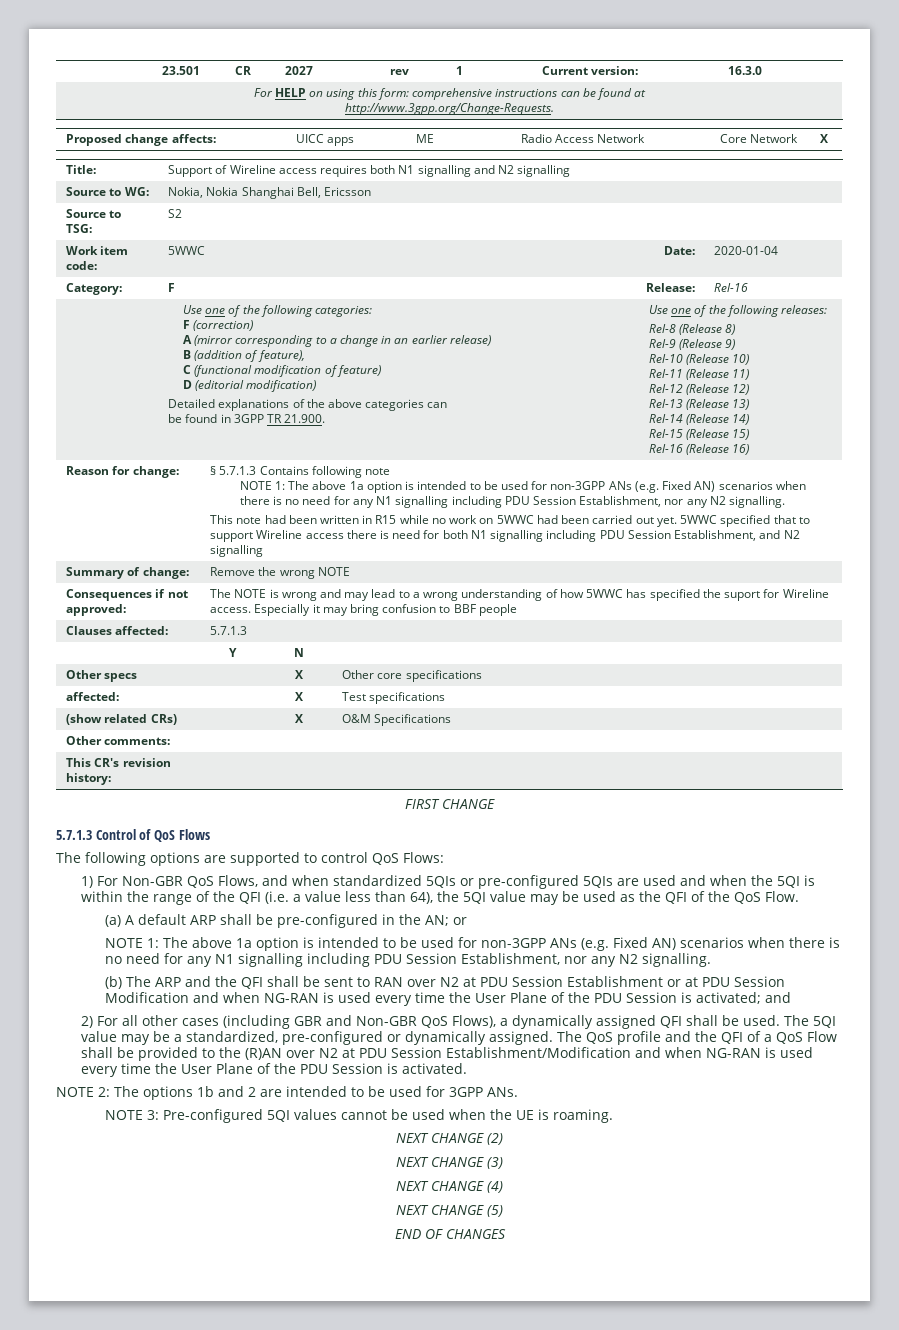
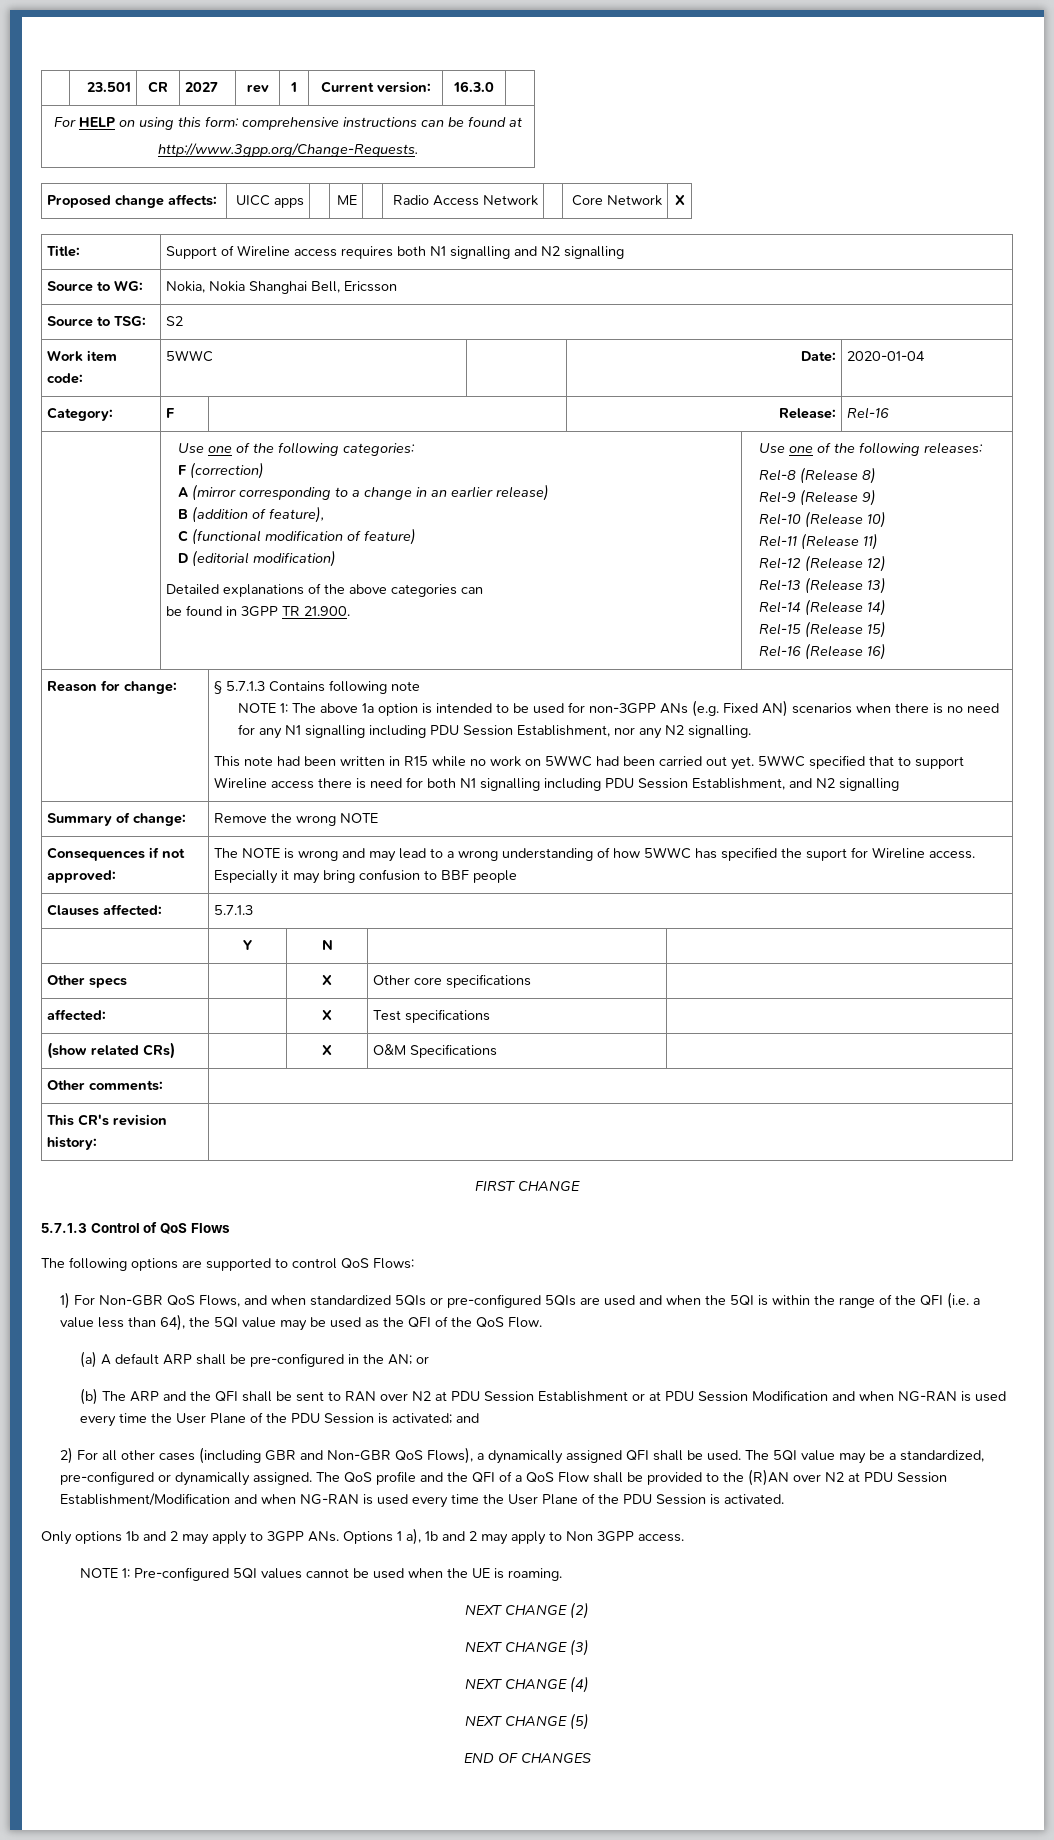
[105,937,841,951] [105,953,712,967] // NOTE 1: The above 1a option is intended to be used for non-3GPP ANs (e.g. Fixed AN) scenarios when there is no need for any N1 signalling including PDU Session Establishment, nor any N2 signalling. -> (429, 1360) none
[56,1086,139,1097] NOTE 2: The -> [41,1531,72,1545] Only
[260,1086,518,1097] [105,1110,160,1120] are intended to be used for 3GPP ANs. // NOTE 3: -> [182,1528,684,1545] [79,1568,130,1578] may apply to 3GPP ANs. Options 1 a), 1b and 2 may apply to Non 3GPP access. // NOTE 1:

